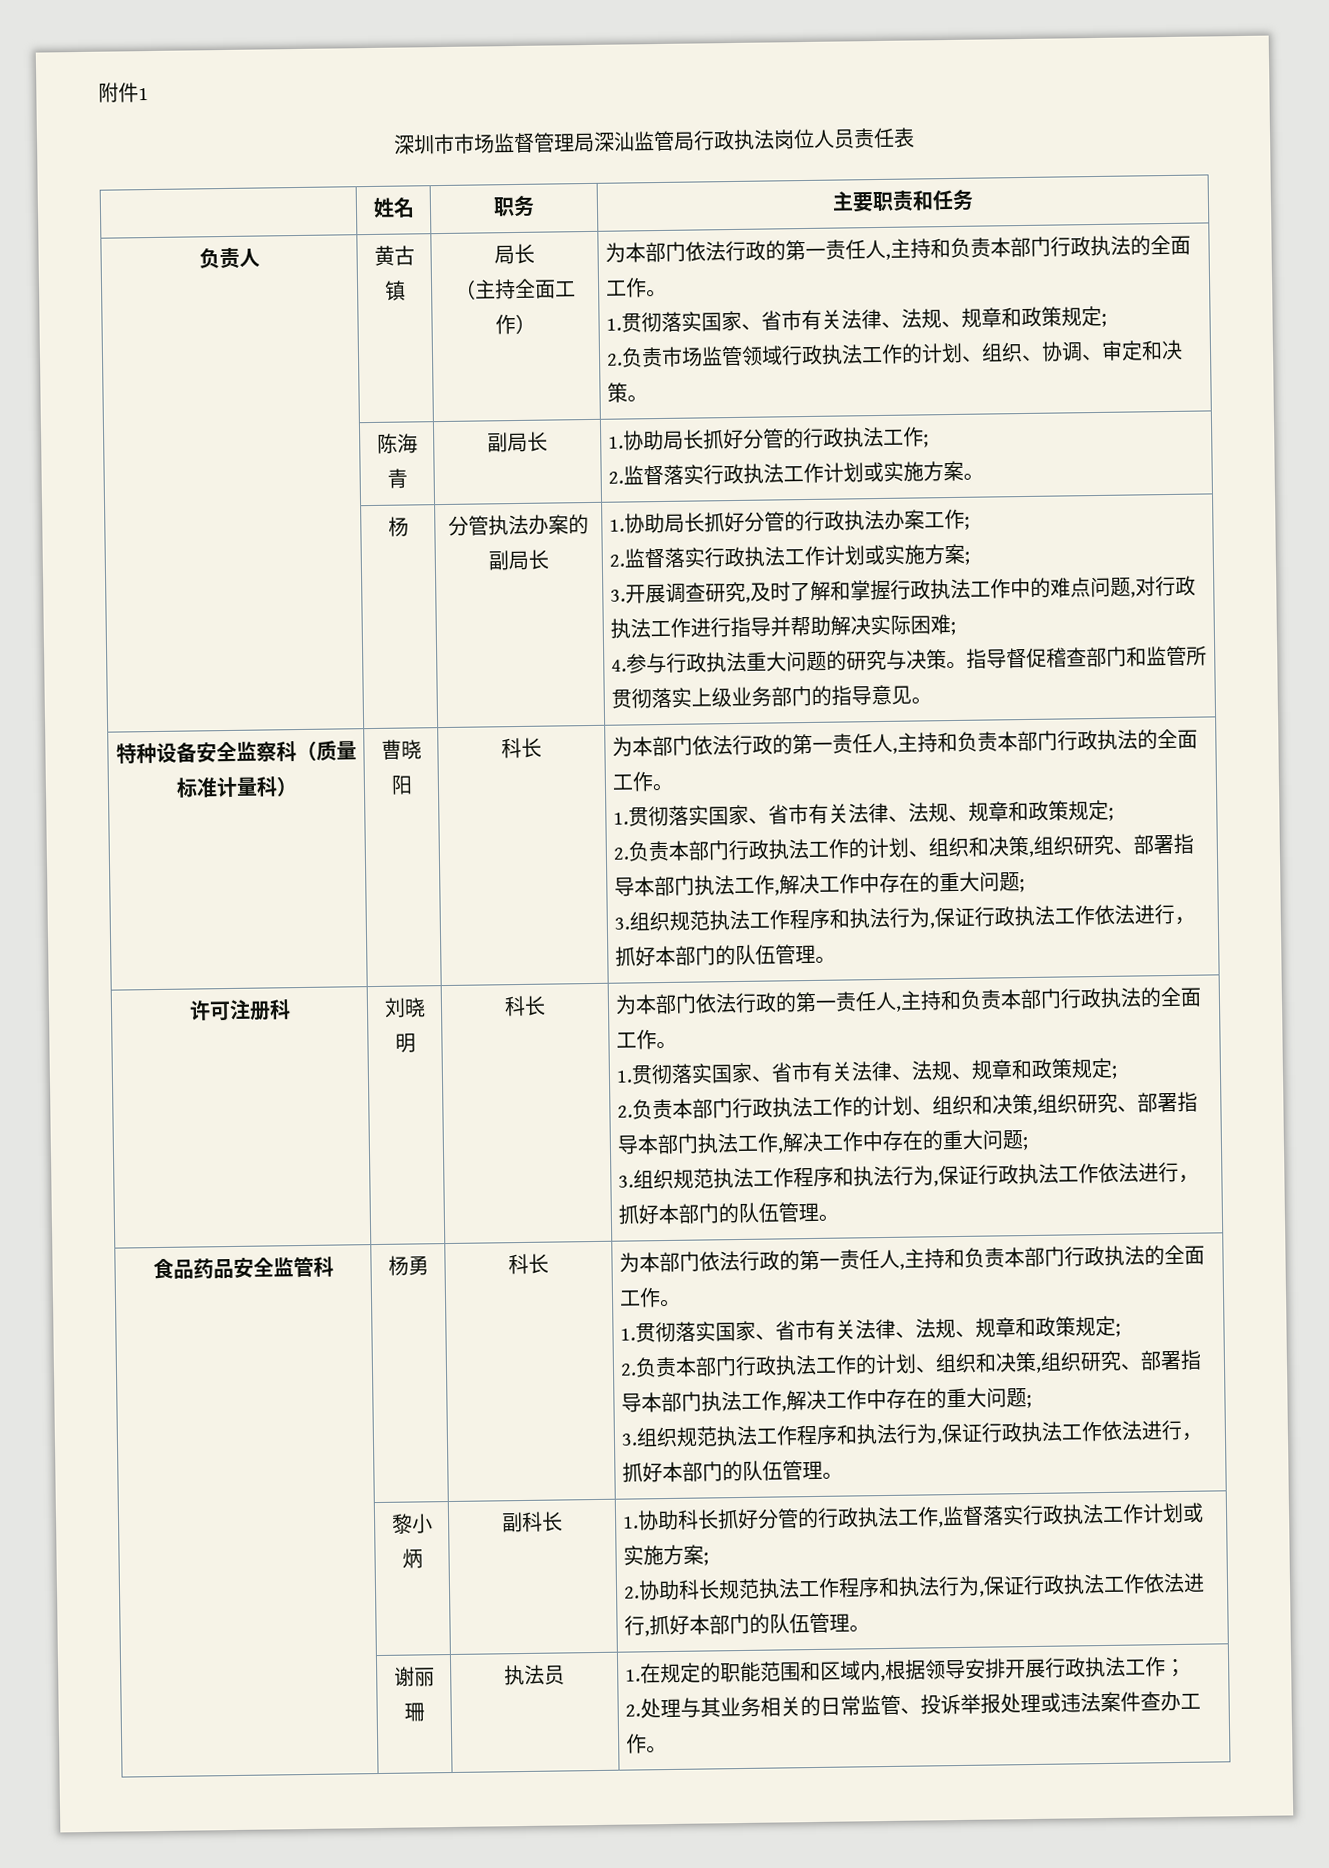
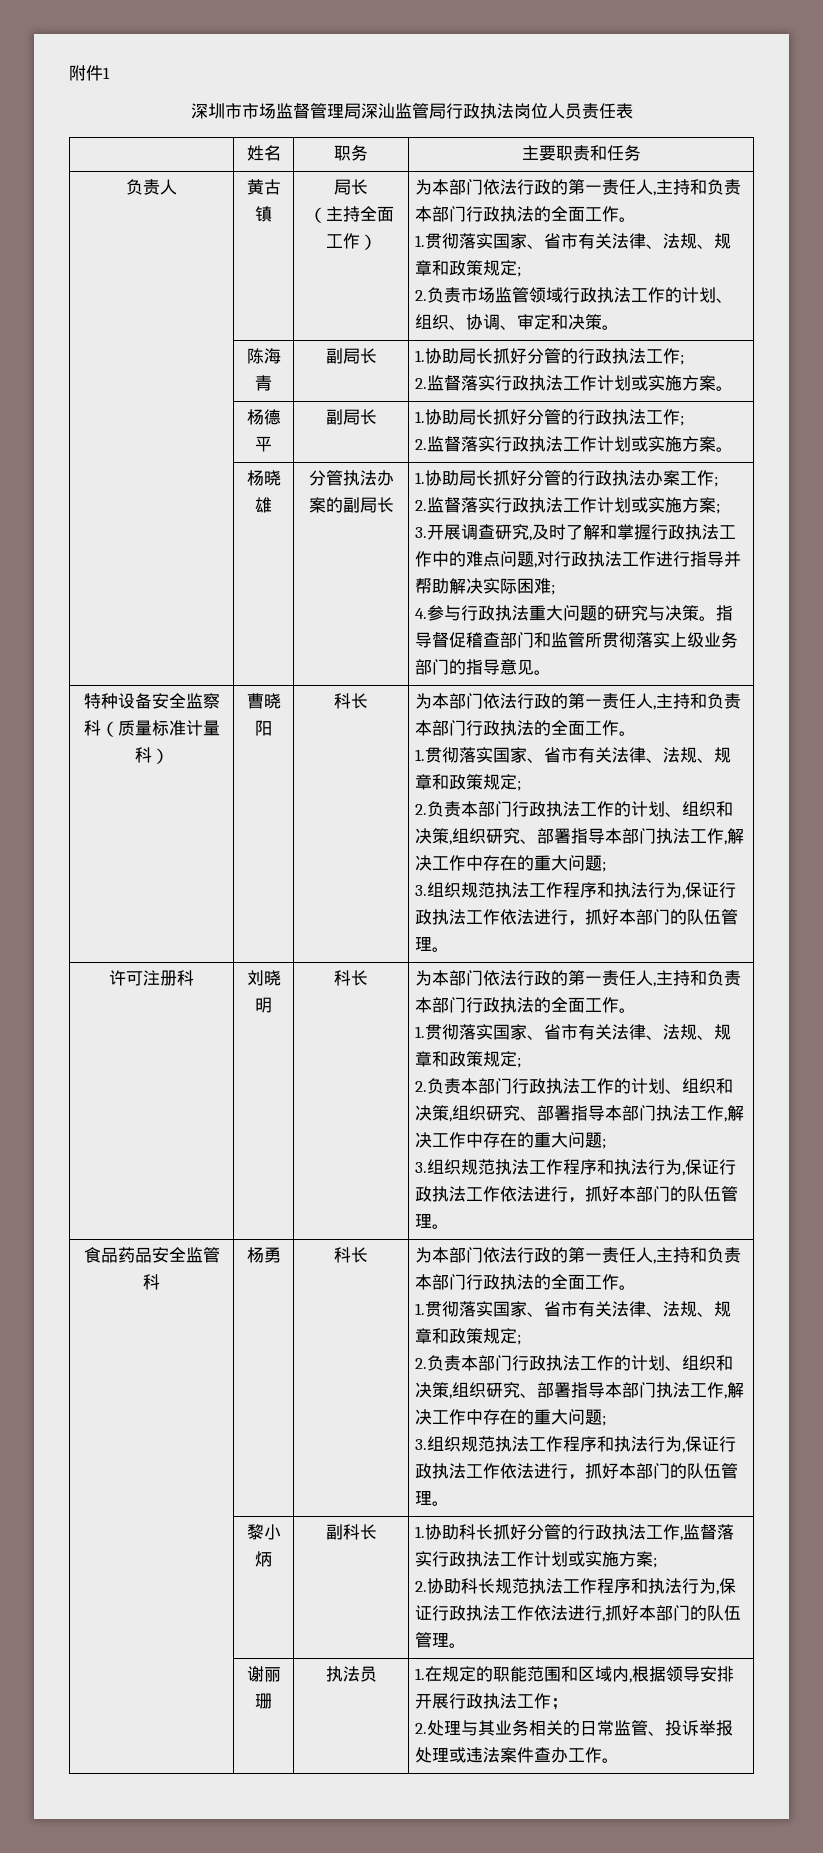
(409, 526) none -> [263,409,281,425] [255,436,272,452] [325,409,377,425] [415,409,685,426] [415,436,734,452] [246,470,281,486] [255,497,272,513] 德平 | 副局长 | 1.协助局长抓好分管的行政执法工作; // 2.监督落实行政执法工作计划或实施方案。 // | 杨晓雄

